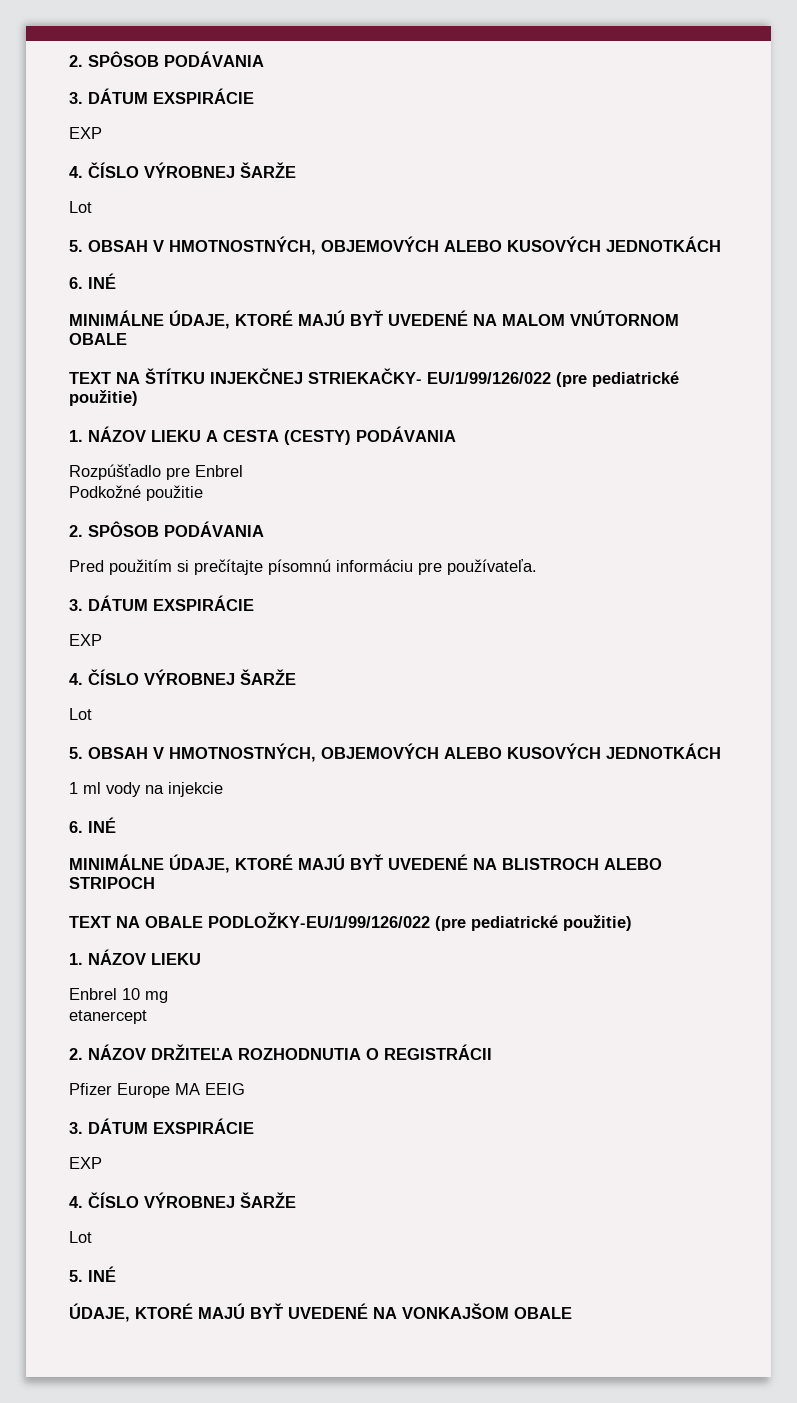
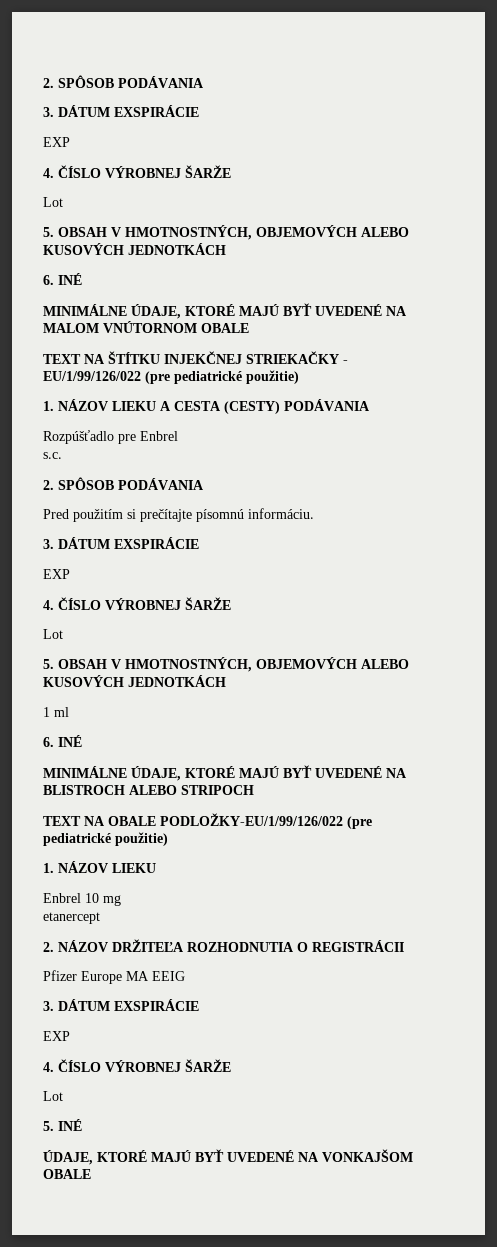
[308,368,422,384] STRIEKAČKY- -> [246,351,348,364] STRIEKAČKY -
[69,485,203,501] Podkožné použitie -> [43,452,62,459] s.c.
[336,559,537,575] informáciu pre používateľa. -> [248,508,314,519] informáciu.
[106,782,223,797] vody na injekcie -> (69, 712) none

